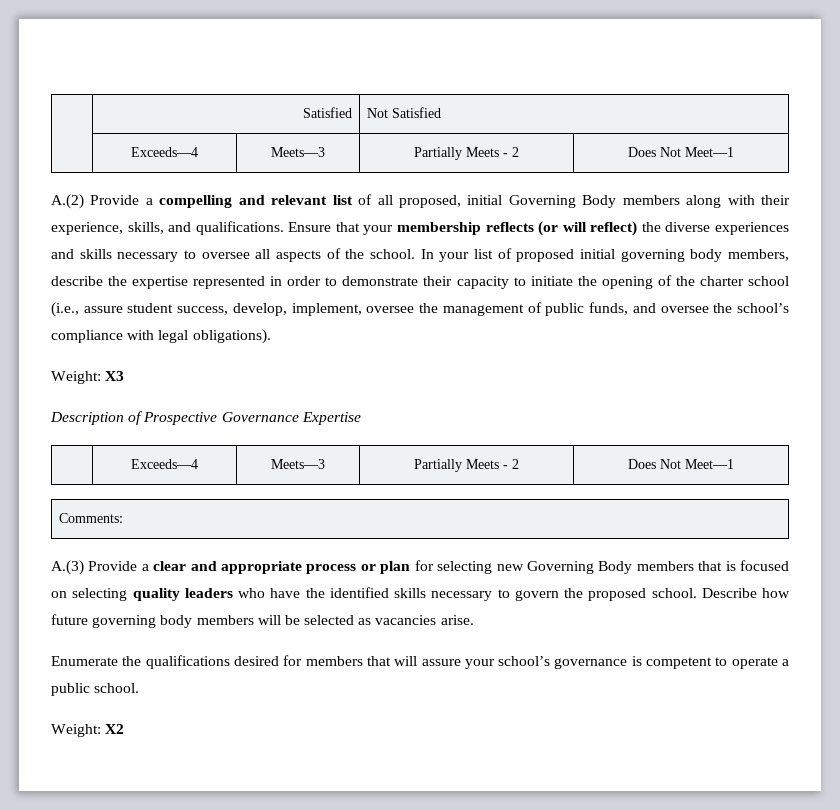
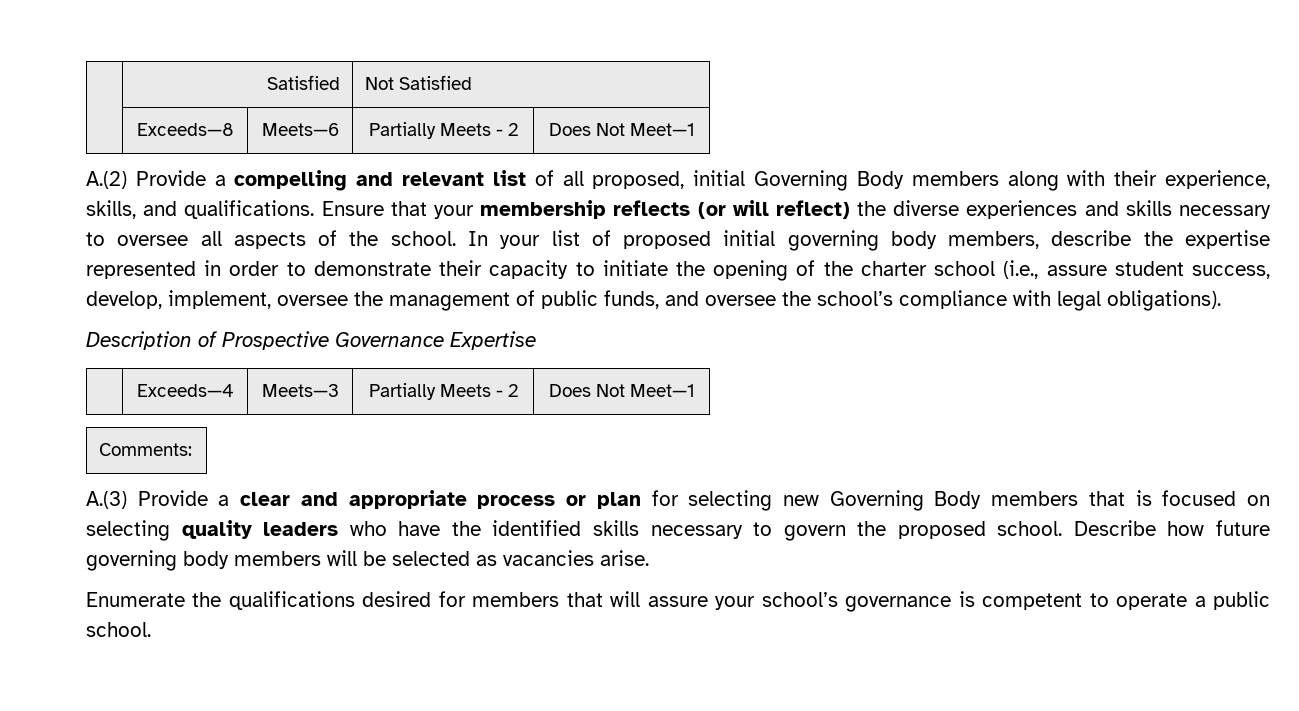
[131,147,198,157] [271,147,325,157] Exceeds—4 | Meets—3 -> [136,123,234,136] [261,123,339,136] Exceeds—8 | Meets—6
[51,371,125,384] // Weight: X3 -> (1221, 300) none
[51,724,125,737] // Weight: X2 -> (151, 629) none

